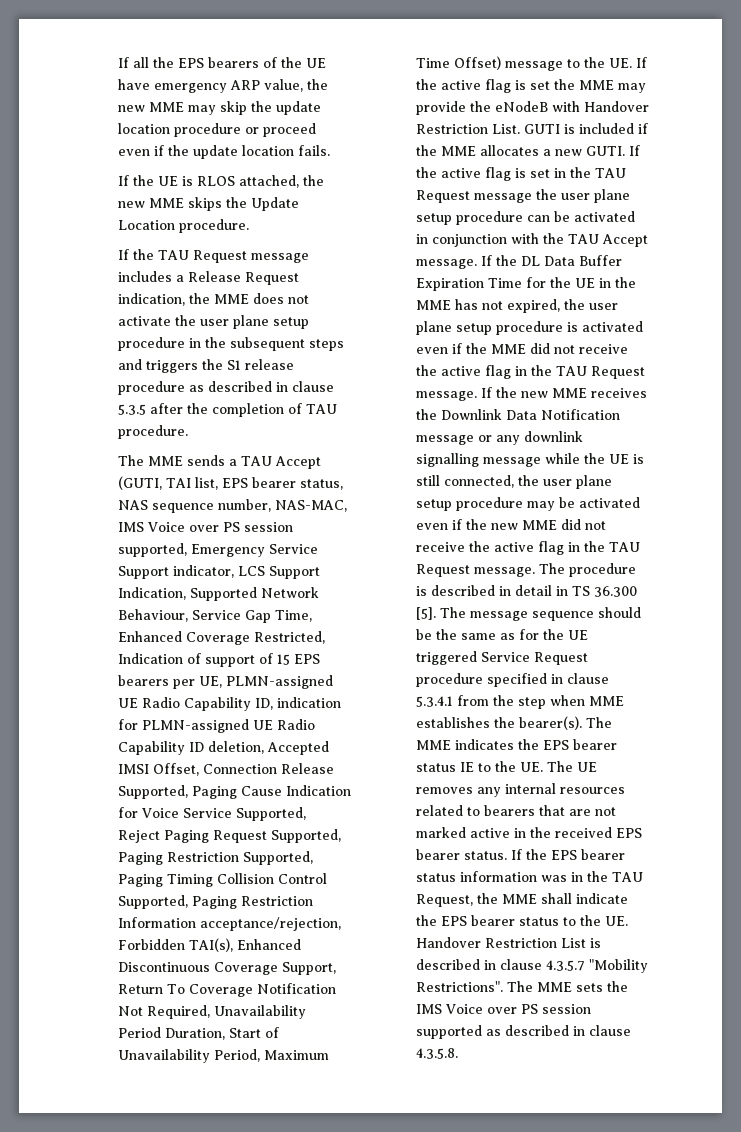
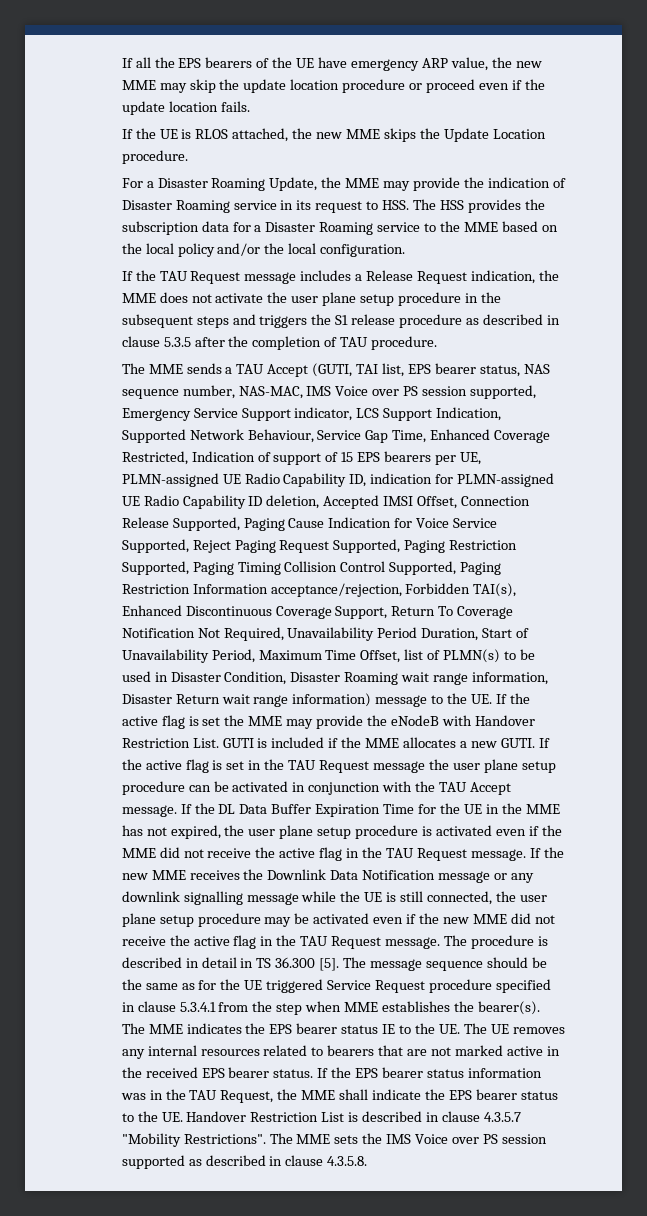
(249, 226) none -> [121,177,566,191] [121,199,545,213] [121,221,558,235] [121,243,406,257] // For a Disaster Roaming Update, the MME may provide the indication of Disaster Roaming service in its request to HSS. The HSS provides the subscription data for a Disaster Roaming service to the MME based on the local policy and/or the local configuration.
[453,56,501,70] Offset) -> [360,649,535,663] [121,671,549,685] [121,693,372,707] Offset, list of PLMN(s) to be used in Disaster Condition, Disaster Roaming wait range information, Disaster Return wait range information)

